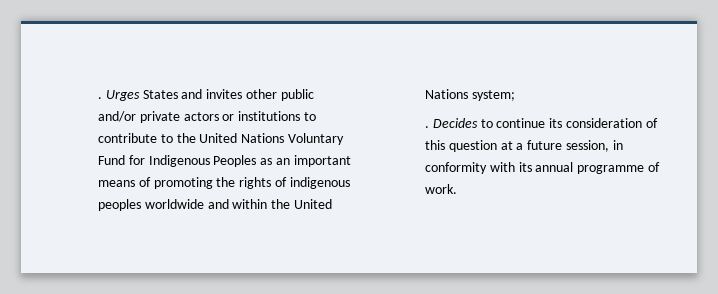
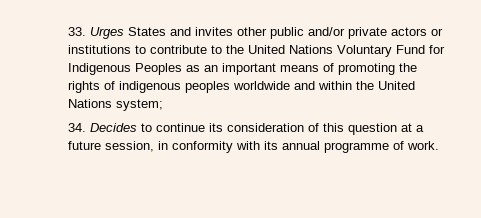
[98,97,103,99] . -> [67,27,86,36] 33.
[425,126,430,128] . -> [67,123,86,132] 34.

